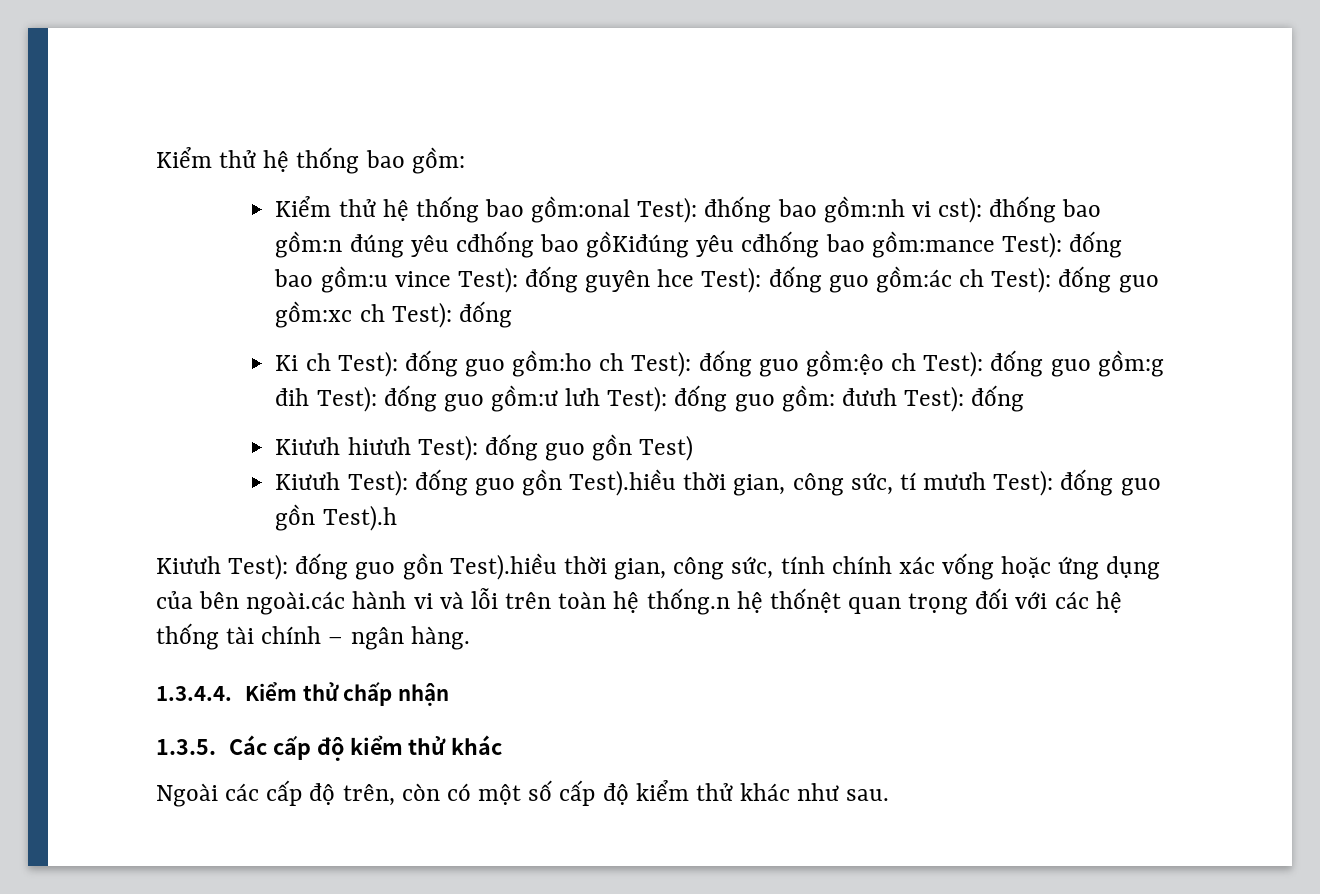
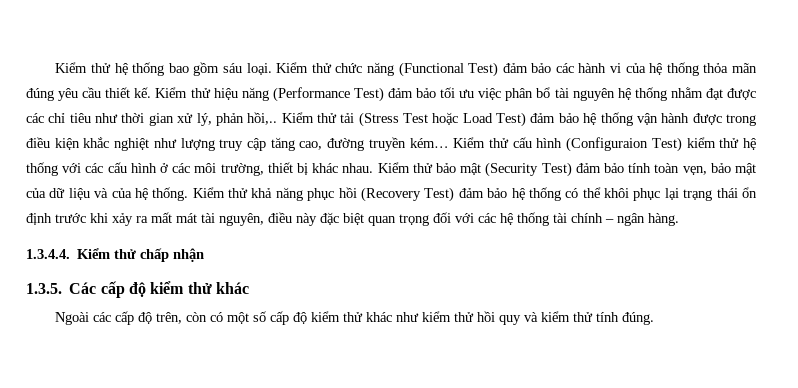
[156,147,465,174] [275,196,1102,223] [275,231,1123,258] [274,266,1159,293] [275,301,512,328] [275,350,1164,377] [275,385,1025,412] [275,434,694,461] [275,469,1161,496] [275,504,397,531] [156,553,1161,580] [156,588,841,615] Kiểm thử hệ thống bao gồm: // Kiểm thử hệ thống bao gồm:onal Test): đhống bao gồm:nh vi cst): đhống bao gồm:n đúng yêu cđhống bao gồKiđúng yêu cđhống bao gồm:mance Test): đống bao gồm:u vince Test): đống guyên hce Test): đống guo gồm:ác ch Test): đống guo gồm:xc ch Test): đống // Ki ch Test): đống guo gồm:ho ch Test): đống guo gồm:ệo ch Test): đống guo gồm:g đih Test): đống guo gồm:ư lưh Test): đống guo gồm: đưưh Test): đống // Kiưưh hiưưh Test): đống guo gồn Test) // Kiưưh Test): đống guo gồn Test).hiều thời gian, công sức, tí mưưh Test): đống guo gồn Test).h // Kiưưh Test): đống guo gồn Test).hiều thời gian, công sức, tính chính xác vống hoặc ứng dụng của bên ngoài.các hành vi và lỗi trên toàn hệ thống.n hệ thốnệt -> [55,62,758,77] [26,87,757,102] [26,112,757,127] [26,137,756,152] [26,162,757,177] [26,187,757,202] [26,212,364,226] Kiểm thử hệ thống bao gồm sáu loại. Kiểm thử chức năng (Functional Test) đảm bảo các hành vi của hệ thống thỏa mãn đúng yêu cầu thiết kế. Kiểm thử hiệu năng (Performance Test) đảm bảo tối ưu việc phân bổ tài nguyên hệ thống nhằm đạt được các chỉ tiêu như thời gian xử lý, phản hồi,.. Kiểm thử tải (Stress Test hoặc Load Test) đảm bảo hệ thống vận hành được trong điều kiện khắc nghiệt như lượng truy cập tăng cao, đường truyền kém… Kiểm thử cấu hình (Configuraion Test) kiểm thử hệ thống với các cấu hình ở các môi trường, thiết bị khác nhau. Kiểm thử bảo mật (Security Test) đảm bảo tính toàn vẹn, bảo mật của dữ liệu và của hệ thống. Kiểm thử khả năng phục hồi (Recovery Test) đảm bảo hệ thống có thể khôi phục lại trạng thái ổn định trước khi xảy ra mất mát tài nguyên, điều này đặc biệt
[846,789,890,801] sau. -> [422,311,655,325] kiểm thử hồi quy và kiểm thử tính đúng.

